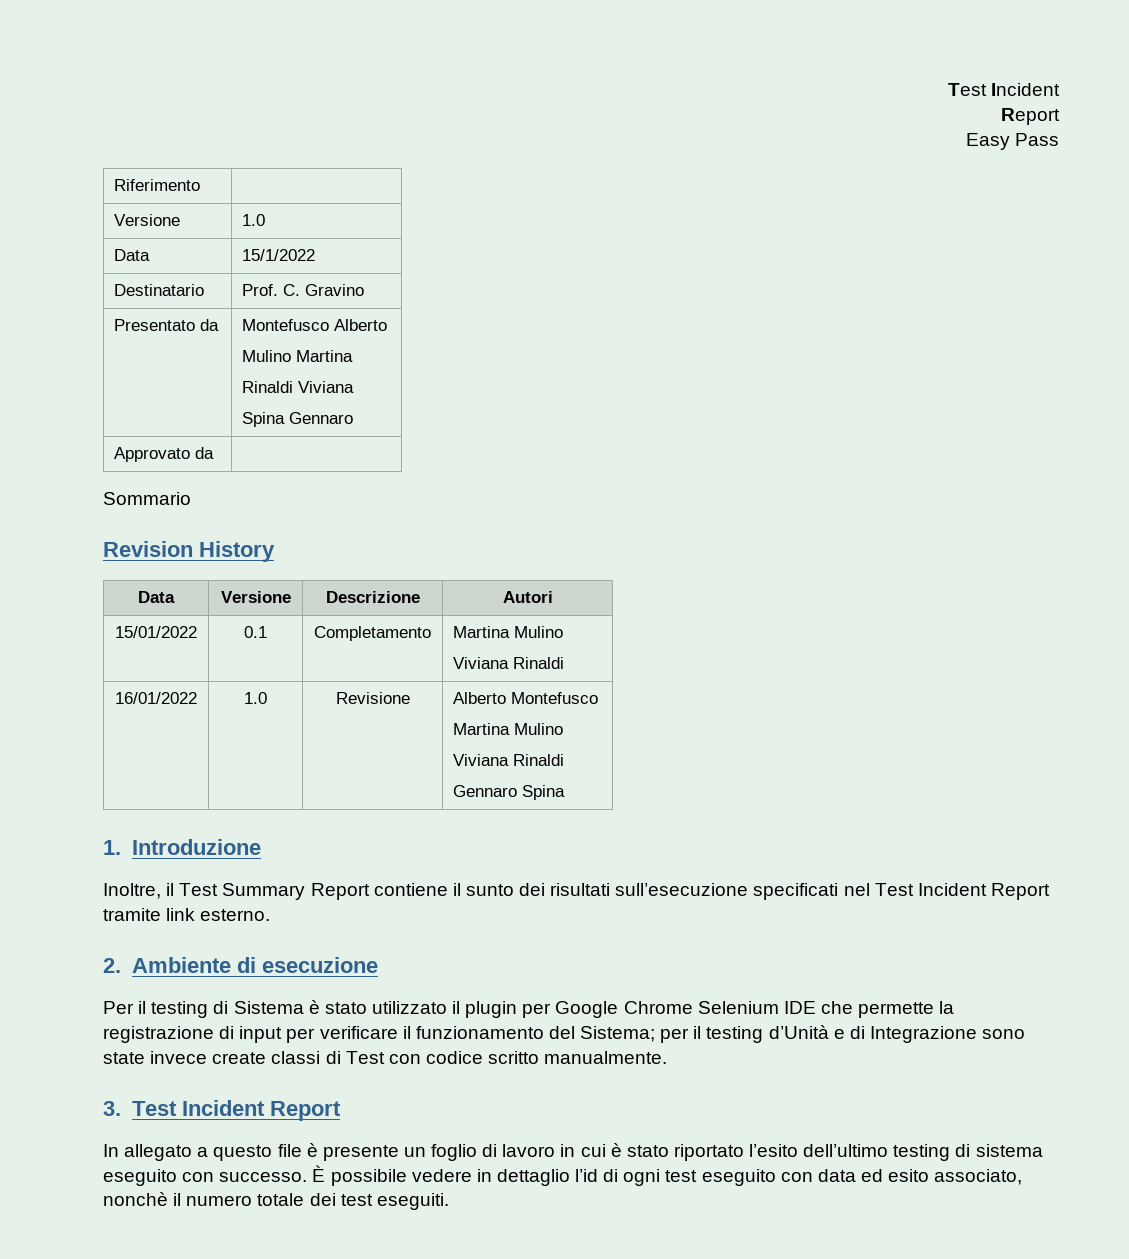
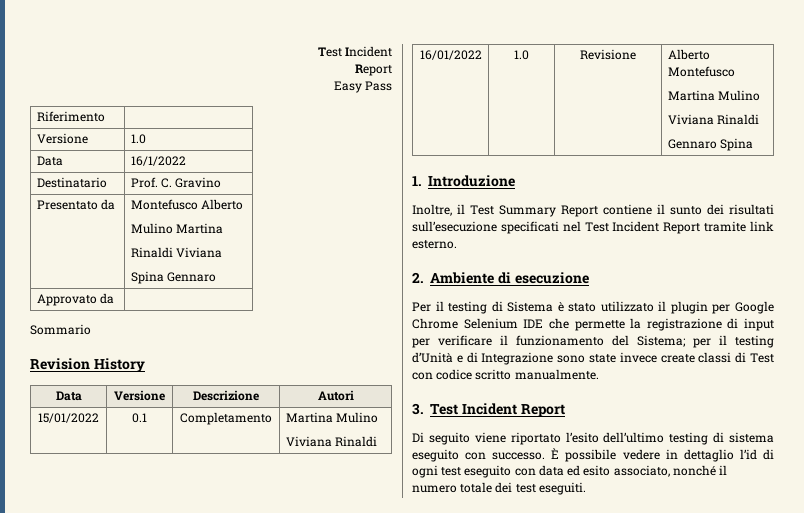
[242,249,316,261] 15/1/2022 -> [130,156,186,166] 16/1/2022
[103,1143,669,1161] In allegato a questo file è presente un foglio di lavoro in cui è stato -> [412,432,506,445] Di seguito viene
[103,1192,168,1206] nonchè -> [672,465,716,476] nonché

